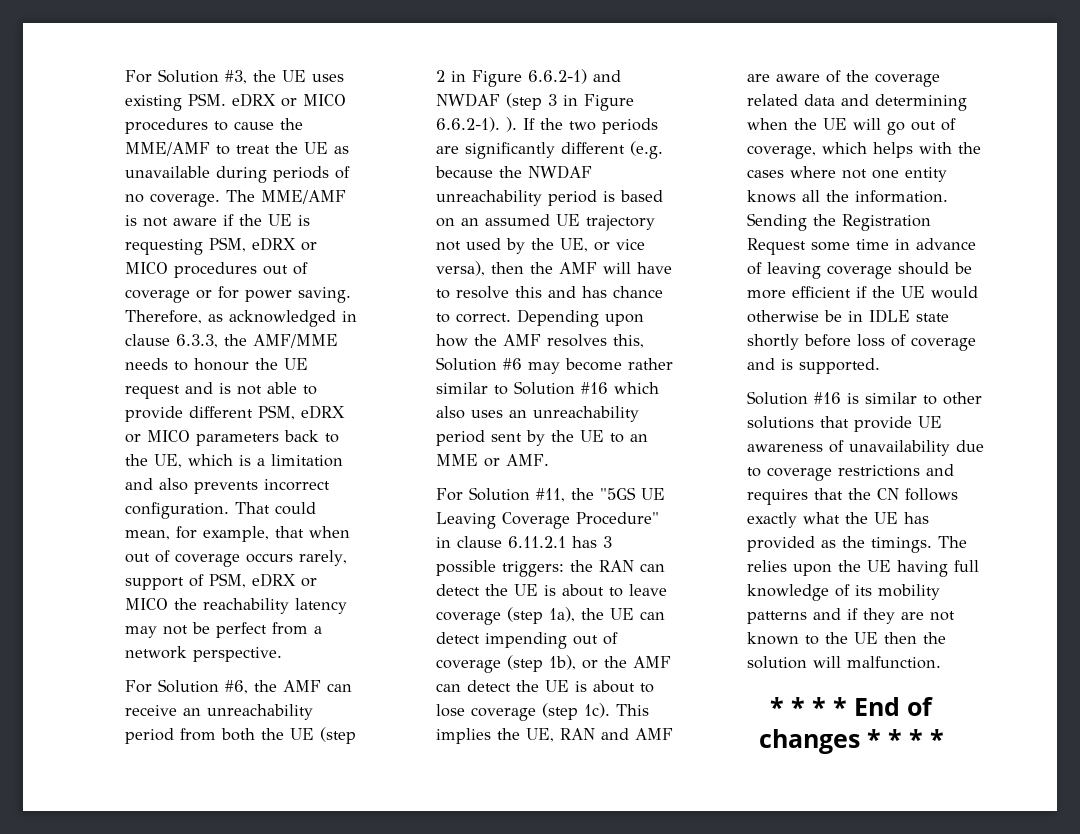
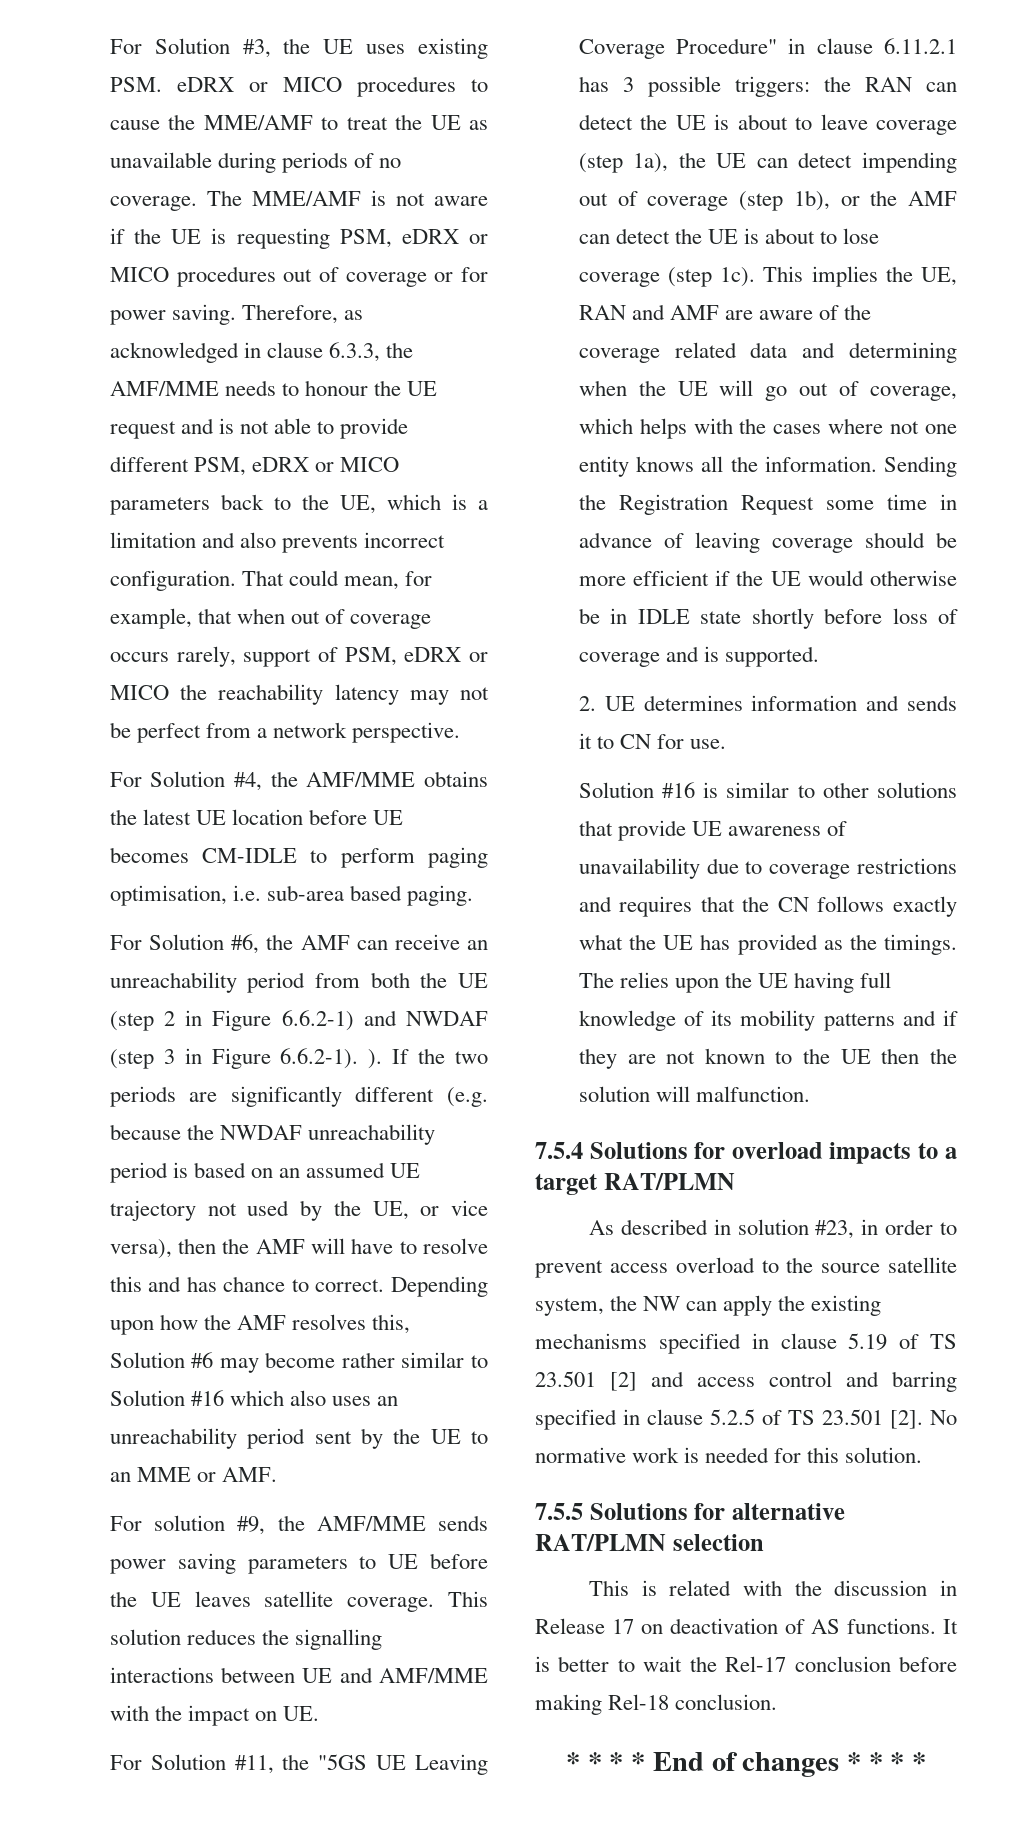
(282, 654) none -> [109,771,489,791] [109,809,404,825] [109,847,488,868] [109,885,474,906] // For Solution #4, the AMF/MME obtains the latest UE location before UE becomes CM-IDLE to perform paging optimisation, i.e. sub-area based paging.
(549, 460) none -> [109,1515,489,1535] [109,1553,488,1574] [109,1591,488,1612] [109,1629,383,1650] [109,1667,488,1683] [109,1705,320,1726] // For solution #9, the AMF/MME sends power saving parameters to UE before the UE leaves satellite coverage. This solution reduces the signalling interactions between UE and AMF/MME with the impact on UE.
(880, 366) none -> [578,695,957,711] [578,733,727,749] // 2. UE determines information and sends it to CN for use.
(941, 662) none -> [535,1142,957,1164] [535,1173,735,1195] [588,1219,957,1239] [535,1257,957,1278] [535,1295,882,1316] [535,1333,957,1354] [535,1371,957,1392] [535,1409,957,1430] [535,1447,923,1463] [535,1503,845,1520] [535,1534,764,1551] [588,1580,957,1596] [535,1618,958,1634] [535,1656,957,1672] [535,1694,778,1715] // 7.5.4 Solutions for overload impacts to a target RAT/PLMN // As described in solution #23, in order to prevent access overload to the source satellite system, the NW can apply the existing mechanisms specified in clause 5.19 of TS 23.501 [2] and access control and barring specified in clause 5.2.5 of TS 23.501 [2]. No normative work is needed for this solution. // 7.5.5 Solutions for alternative RAT/PLMN selection // This is related with the discussion in Release 17 on deactivation of AS functions. It is better to wait the Rel-17 conclusion before making Rel-18 conclusion.

